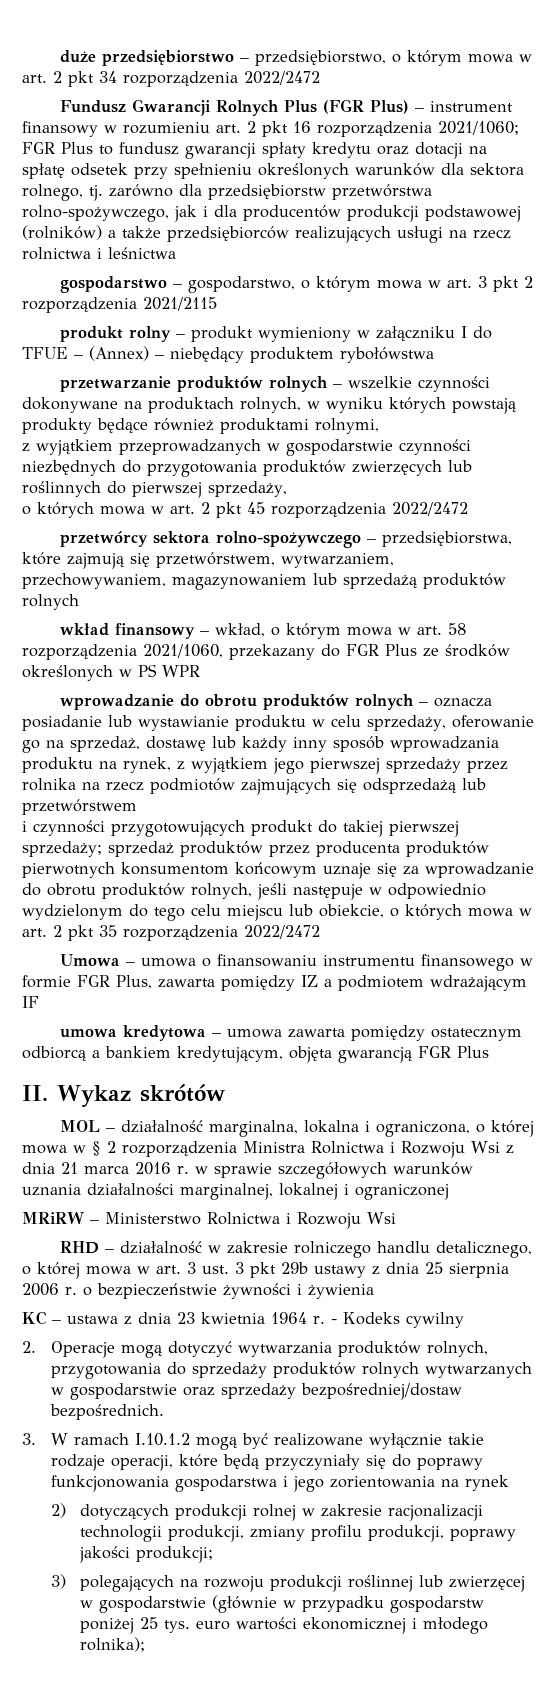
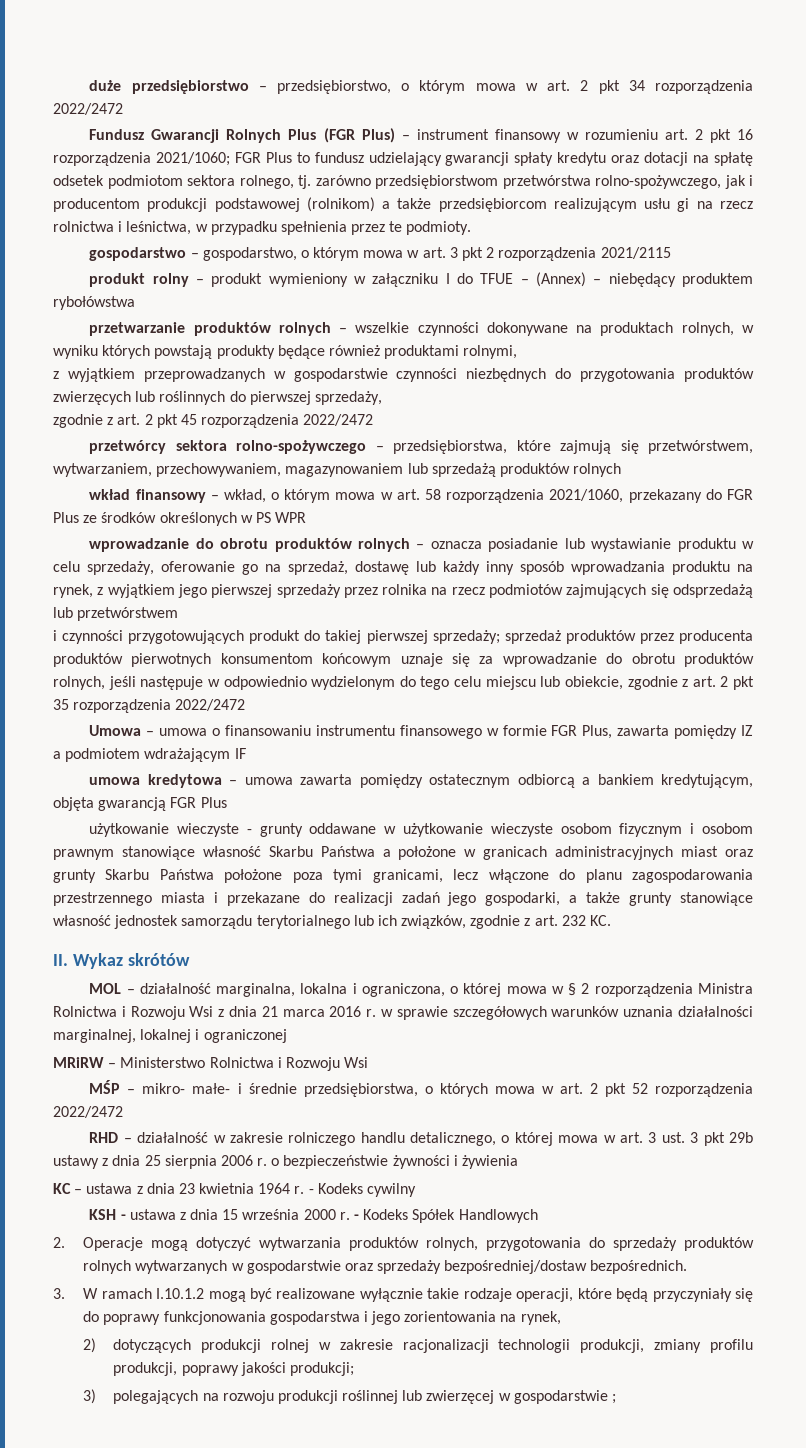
(179, 148) none -> [368,152,442,166] udzielający
[134,163,464,179] przy spełnieniu określonych warunków dla -> [107,175,183,189] podmiotom
[179,184,326,200] dla przedsiębiorstw -> [375,175,498,189] przedsiębiorstwom
[214,205,341,221] dla producentów -> [53,198,140,212] producentom
[22,225,511,243] [22,247,176,260] (rolników) a także przedsiębiorców realizujących usługi na rzecz rolnictwa i leśnictwa -> [306,197,753,212] [53,221,472,235] (rolnikom) a także przedsiębiorcom realizującym usłu gi na rzecz rolnictwa i leśnictwa, w przypadku spełnienia przez te podmioty.
[22,502,164,518] o których mowa w -> [53,414,114,428] zgodnie z
[390,904,532,920] o których mowa w -> [627,676,689,690] zgodnie z
(489, 1052) none -> [89,823,754,837] [53,846,754,860] [53,869,753,883] [53,892,753,906] [53,915,612,929] // użytkowanie wieczyste - grunty oddawane w użytkowanie wieczyste osobom fizycznym i osobom prawnym stanowiące własność Skarbu Państwa a położone w granicach administracyjnych miast oraz grunty Skarbu Państwa położone poza tymi granicami, lecz włączone do planu zagospodarowania przestrzennego miasta i przekazane do realizacji zadań jego gospodarki, a także grunty stanowiące własność jednostek samorządu terytorialnego lub ich związków, zgodnie z art. 232 KC.
(396, 1218) none -> [89,1080,753,1097] [53,1106,123,1118] // MŚP – mikro- małe- i średnie przedsiębiorstwa, o których mowa w art. 2 pkt 52 rozporządzenia 2022/2472
(464, 1320) none -> [89,1209,538,1223] // KSH - ustawa z dnia 15 września 2000 r. - Kodeks Spółek Handlowych
[464,1475,509,1491] rynek -> [520,1311,561,1325] rynek,
[211,1595,484,1613] [79,1617,488,1634] [79,1637,145,1652] (głównie w przypadku gospodarstw poniżej 25 tys. euro wartości ekonomicznej i młodego rolnika); -> [612,1394,617,1404] ;

